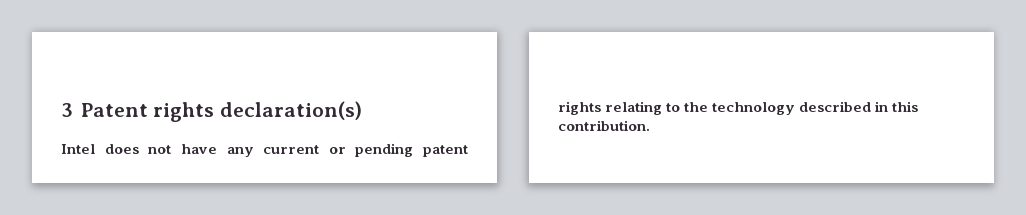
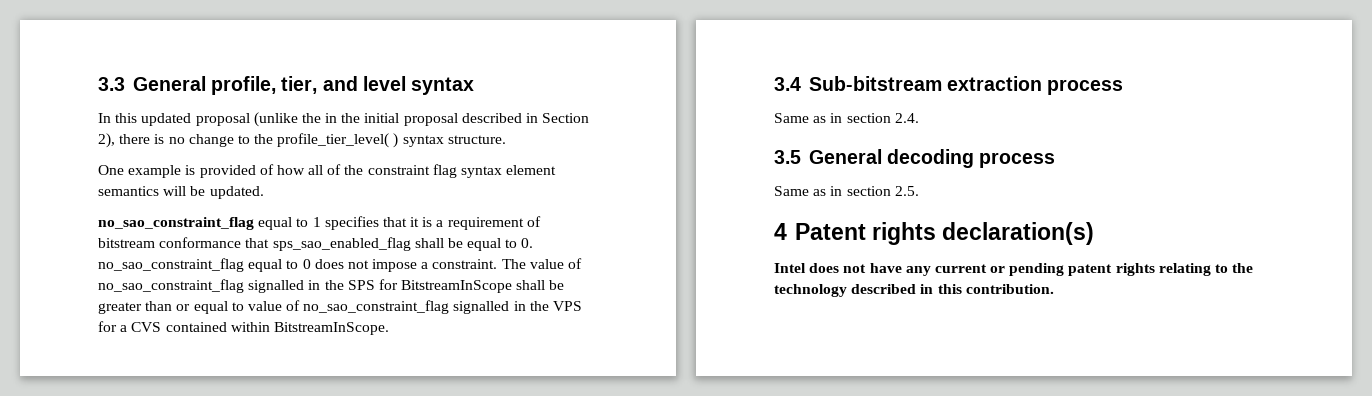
[61,103,73,117] 3 -> [98,76,475,95] [98,112,590,127] [98,133,506,148] [98,164,557,178] [98,186,264,199] [98,216,541,230] [98,237,534,251] [98,258,583,272] [98,279,565,293] [98,300,583,314] [98,321,389,335] [774,76,1124,95] [774,113,919,123] [774,149,1056,168] [774,186,919,196] [774,223,787,240] 3.3 General profile, tier, and level syntax // In this updated proposal (unlike the in the initial proposal described in Section 2), there is no change to the profile_tier_level( ) syntax structure. // One example is provided of how all of the constraint flag syntax element semantics will be updated. // no_sao_constraint_flag equal to 1 specifies that it is a requirement of bitstream conformance that sps_sao_enabled_flag shall be equal to 0. no_sao_constraint_flag equal to 0 does not impose a constraint. The value of no_sao_constraint_flag signalled in the SPS for BitstreamInScope shall be greater than or equal to value of no_sao_constraint_flag signalled in the VPS for a CVS contained within BitstreamInScope. // 3.4 Sub-bitstream extraction process // Same as in section 2.4. // 3.5 General decoding process // Same as in section 2.5. // 4

